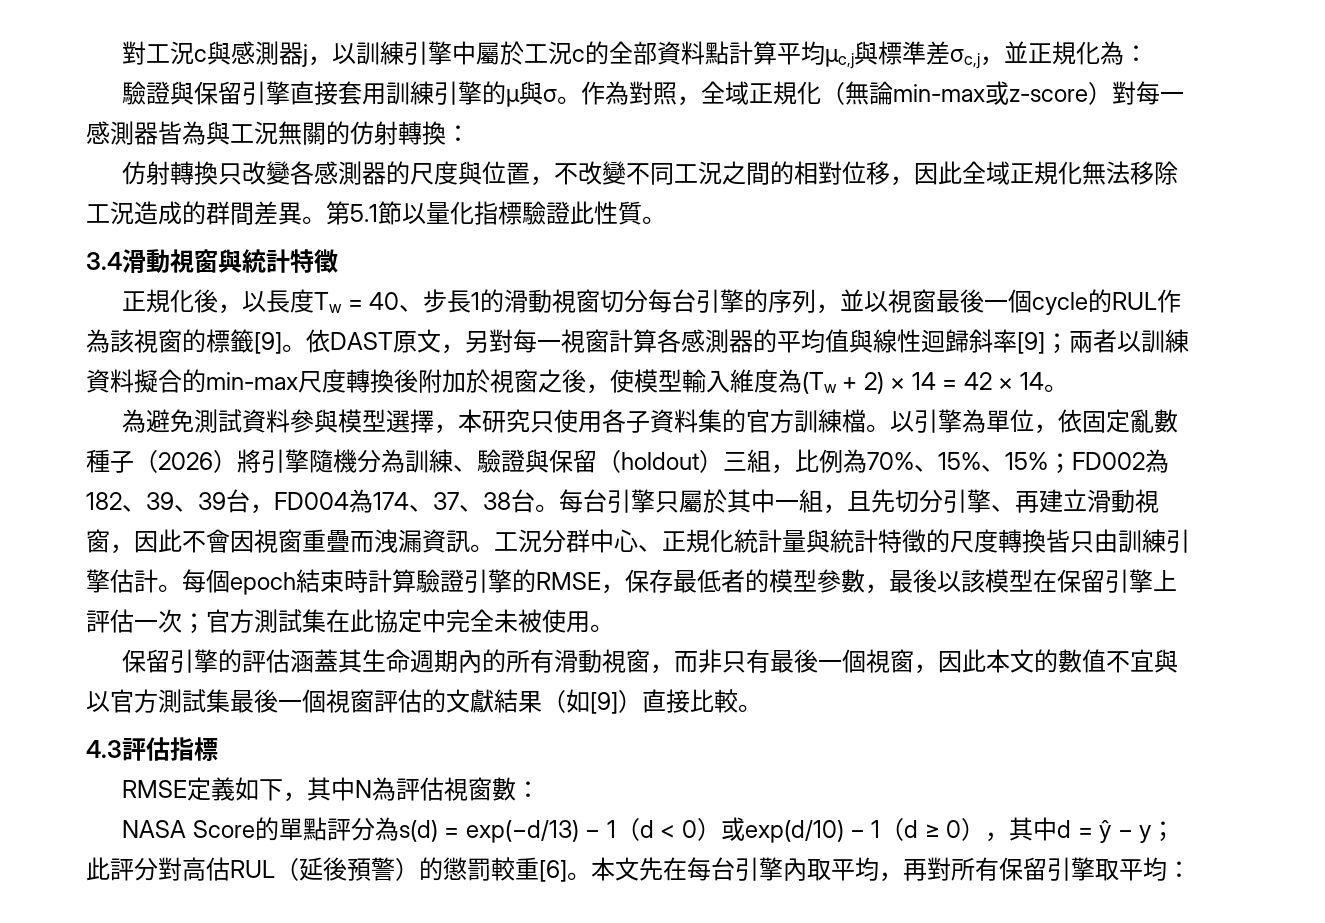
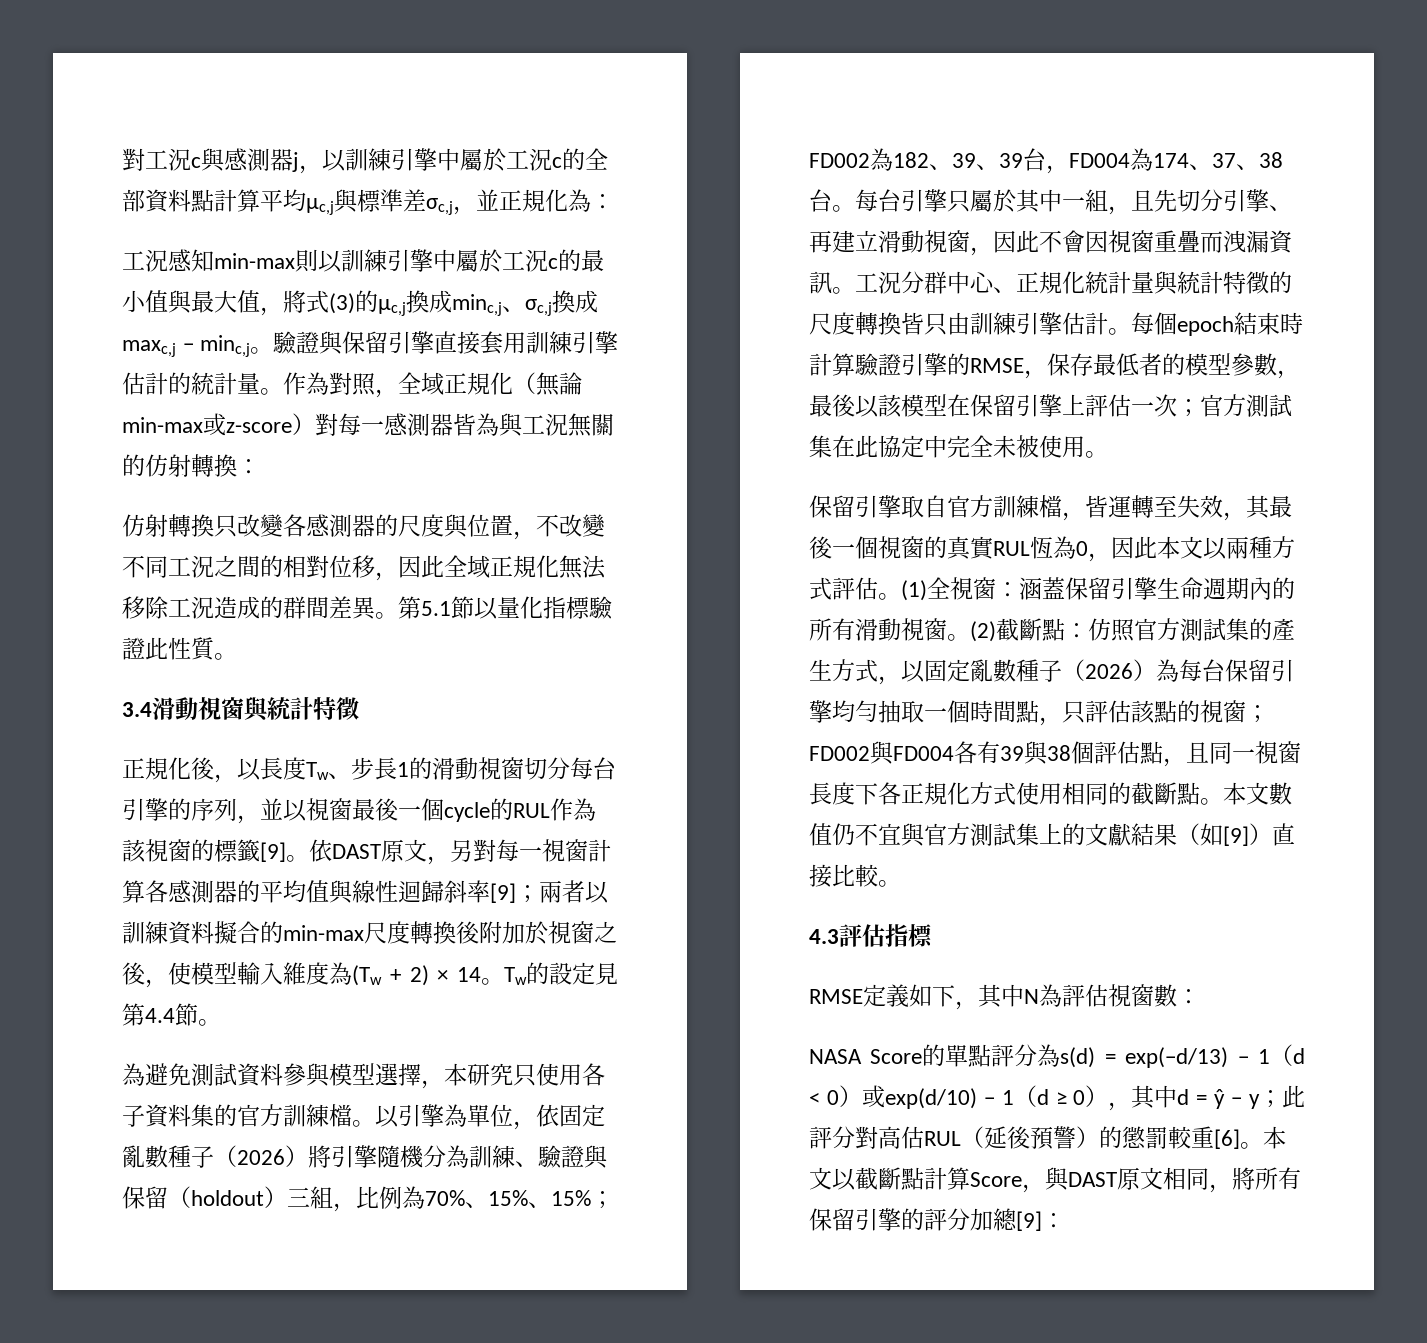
(1149, 53) none -> [122,249,604,273] [122,290,598,316] [122,335,273,357] 工況感知min-max則以訓練引擎中屬於工況c的最小值與最大值，將式(3)的μc,j換成minc,j、σc,j換成maxc,j − minc,j。
[482,81,558,107] 的μ與σ -> [122,372,260,395] 估計的統計量
[347,292,400,310] = 40 -> (329, 771) none
[942,372,1044,390] = 42 × 14 -> [481,962,618,985] [122,1003,198,1026] 。Tw的設定見第4.4節
[218,649,363,673] 的評估涵蓋其 -> [901,495,1292,521] [809,536,1295,562] [809,577,1157,601] 取自官方訓練檔，皆運轉至失效，其最後一個視窗的真實RUL恆為0，因此本文以兩種方式評估。(1)全視窗：涵蓋保留引擎
[650,649,1179,674] [86,689,422,713] ，而非只有最後一個視窗，因此本文的數值不宜與以官方測試集最後一個視窗評估 -> [947,618,1295,642] [809,659,1294,685] [809,700,1269,726] [809,741,1301,767] [809,782,1292,805] [809,823,1062,847] 。(2)截斷點：仿照官方測試集的產生方式，以固定亂數種子（2026）為每台保留引擎均勻抽取一個時間點，只評估該點的視窗；FD002與FD004各有39與38個評估點，且同一視窗長度下各正規化方式使用相同的截斷點。本文數值仍不宜與官方測試集上
[639,857,1167,882] 先在每台引擎內取平均，再對所有保留引擎取平均 -> [832,1167,1301,1193] [809,1208,1042,1231] 以截斷點計算Score，與DAST原文相同，將所有保留引擎的評分加總[9]

